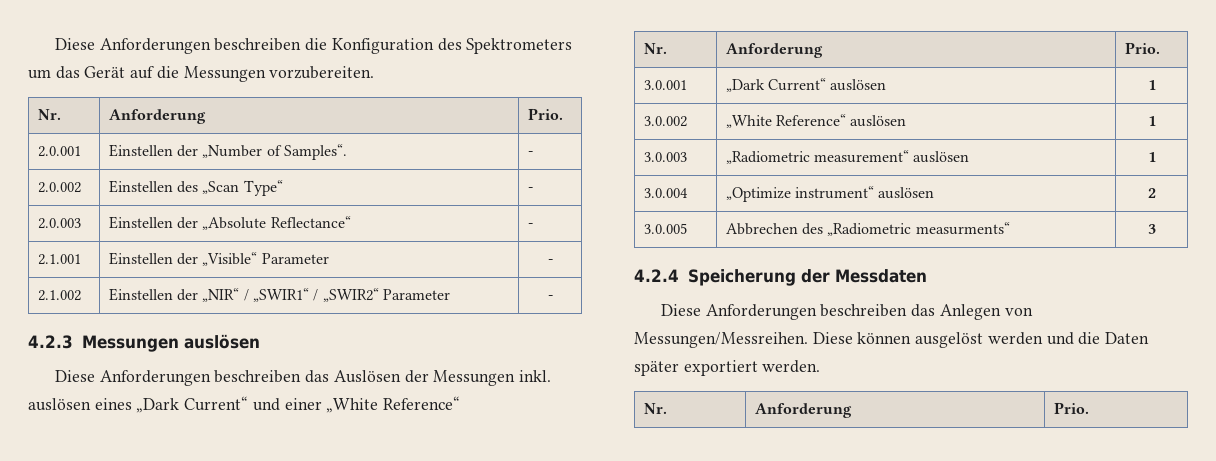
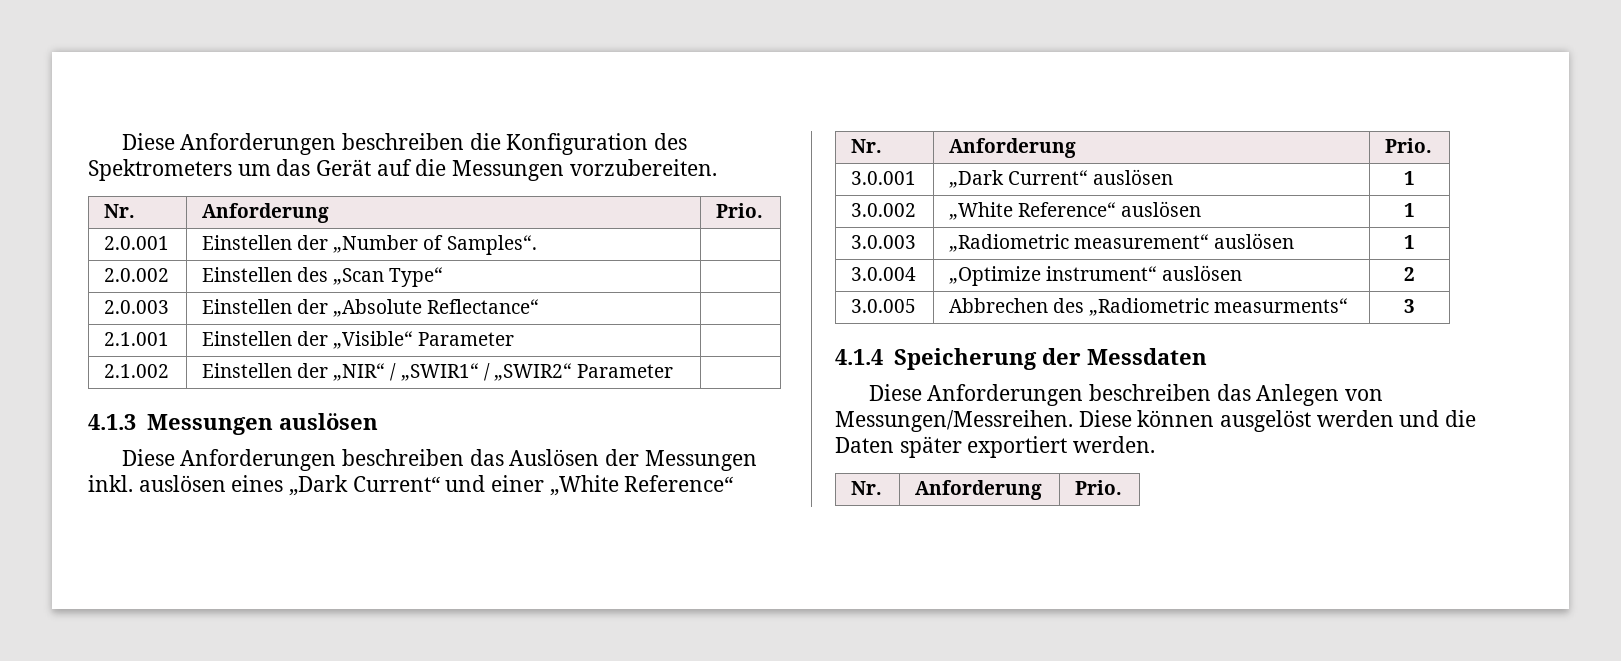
[527,151,533,156] - -> (537, 245) none
[527,187,533,192] - -> (444, 277) none
[527,223,533,228] - -> (540, 306) none
[547,259,553,264] - -> (515, 339) none
[547,295,553,300] [28,335,73,349] - // 4.2.3 -> [88,414,136,430] // 4.1.3
[634,269,679,282] 4.2.4 -> [835,349,883,365] 4.1.4

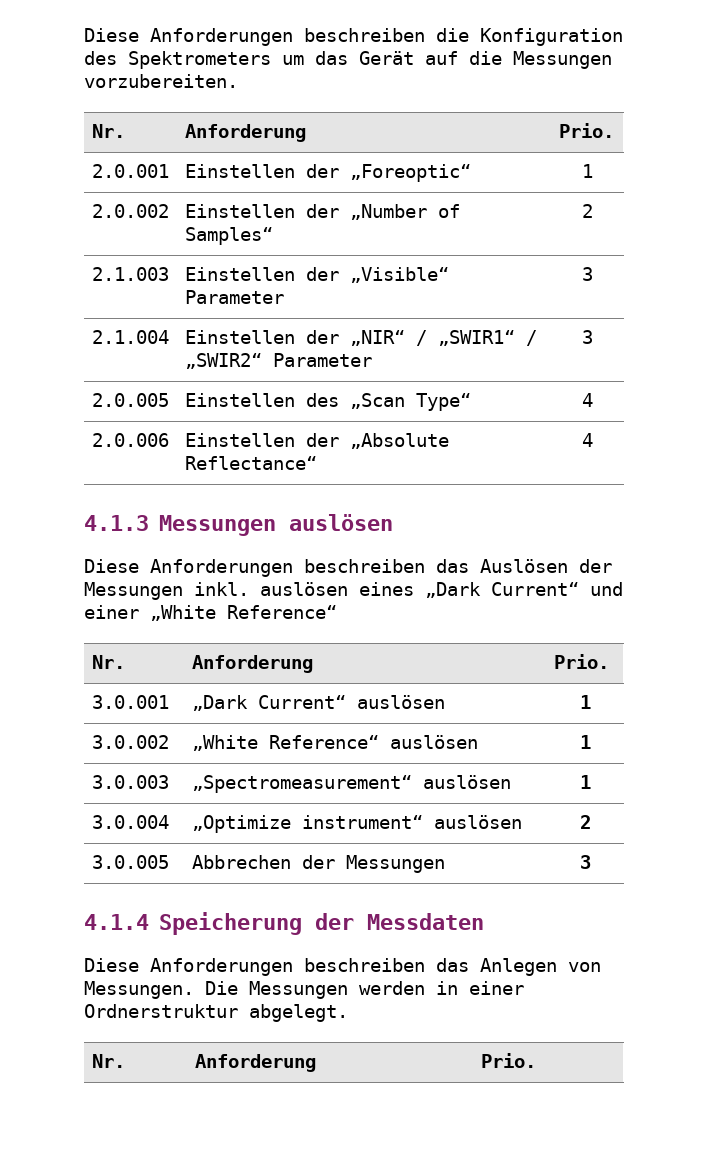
[333,235,537,255] „Number of Samples“. | -> [349,164,471,182] [582,164,593,178] „Foreoptic“ | 1
[297,267,444,287] [104,300,170,314] [202,299,540,317] [104,332,170,346] des „Scan Type“ | // 2.0.003 | Einstellen der „Absolute Reflectance“ | // 2.1.001 -> [305,204,460,220] [184,227,273,245] [582,204,593,218] [91,267,169,281] der „Number of Samples“ | 2 // 2.1.003
[104,364,170,378] // 2.1.002 -> [582,267,593,281] [91,330,169,344] 3 // 2.1.004
(673, 371) none -> [582,330,593,344] [91,393,169,407] [184,393,471,411] [582,393,593,407] [91,433,169,447] [184,433,449,449] [184,456,317,470] [582,433,593,447] 3 // 2.0.005 | Einstellen des „Scan Type“ | 4 // 2.0.006 | Einstellen der „Absolute Reflectance“ | 4
[949,234,1210,252] „Radiometric measurement“ -> [191,775,412,793] „Spectromeasurement“
[1053,298,1349,316] des „Radiometric measurments“ -> [301,855,445,873] der Messungen
[835,410,1477,432] [835,436,1156,458] Messungen/Messreihen. Diese können ausgelöst werden und die Daten später exportiert werden. -> [84,981,524,999] [84,1004,348,1022] Messungen. Die Messungen werden in einer Ordnerstruktur abgelegt.

